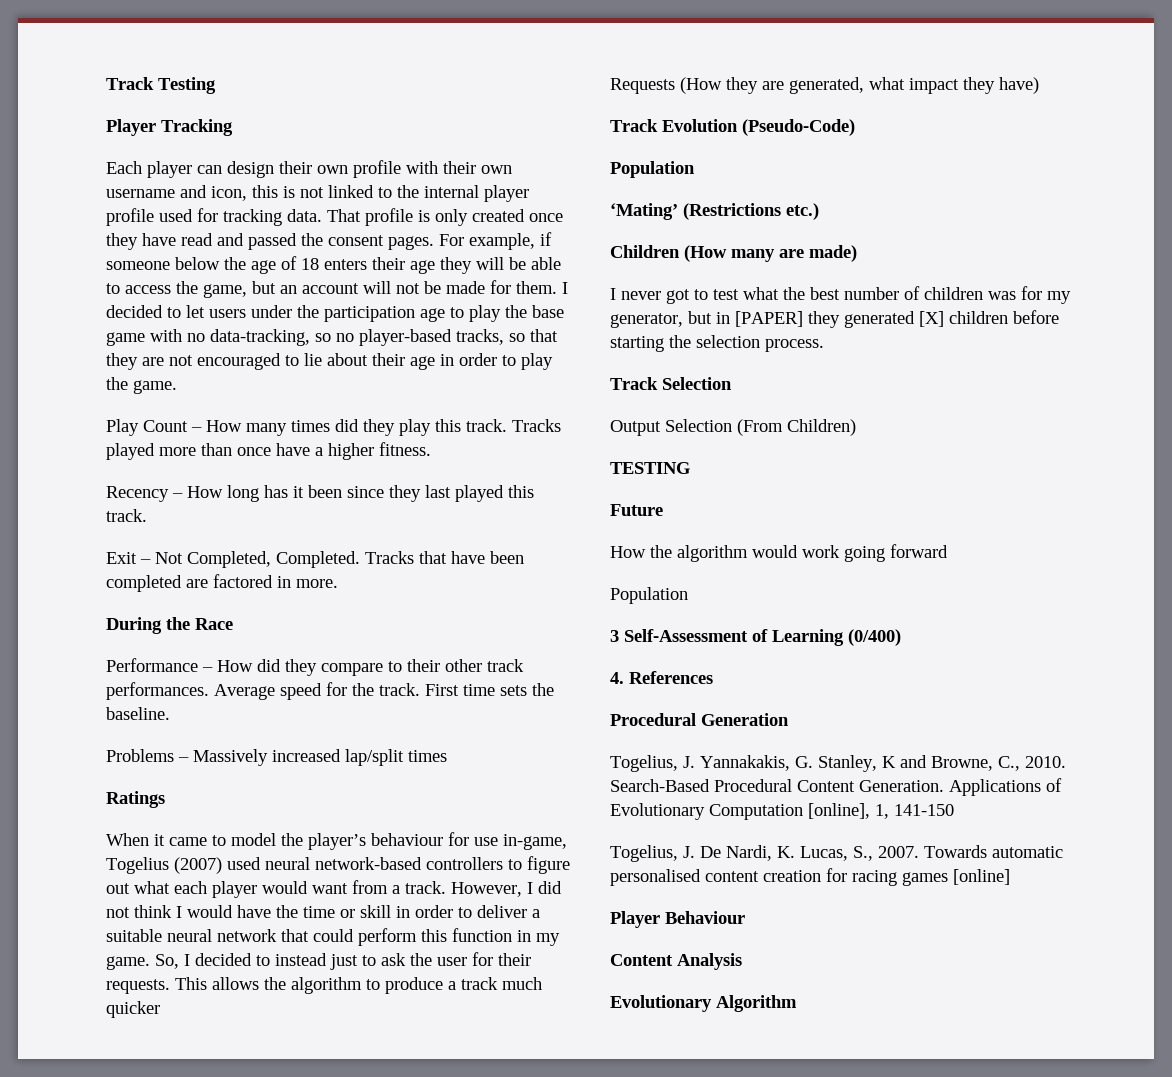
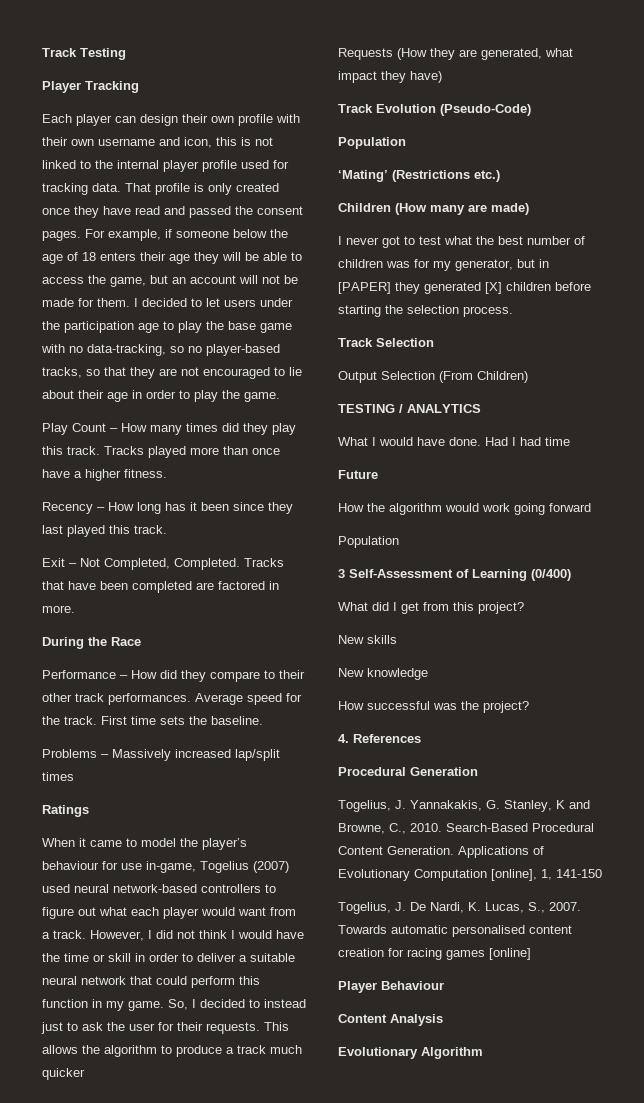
(690, 468) none -> [399,404,481,413] [338,437,570,446] / ANALYTICS // What I would have done. Had I had time
(901, 637) none -> [338,602,524,614] [338,635,397,644] [338,668,428,680] [338,701,529,713] // What did I get from this project? // New skills // New knowledge // How successful was the project?

